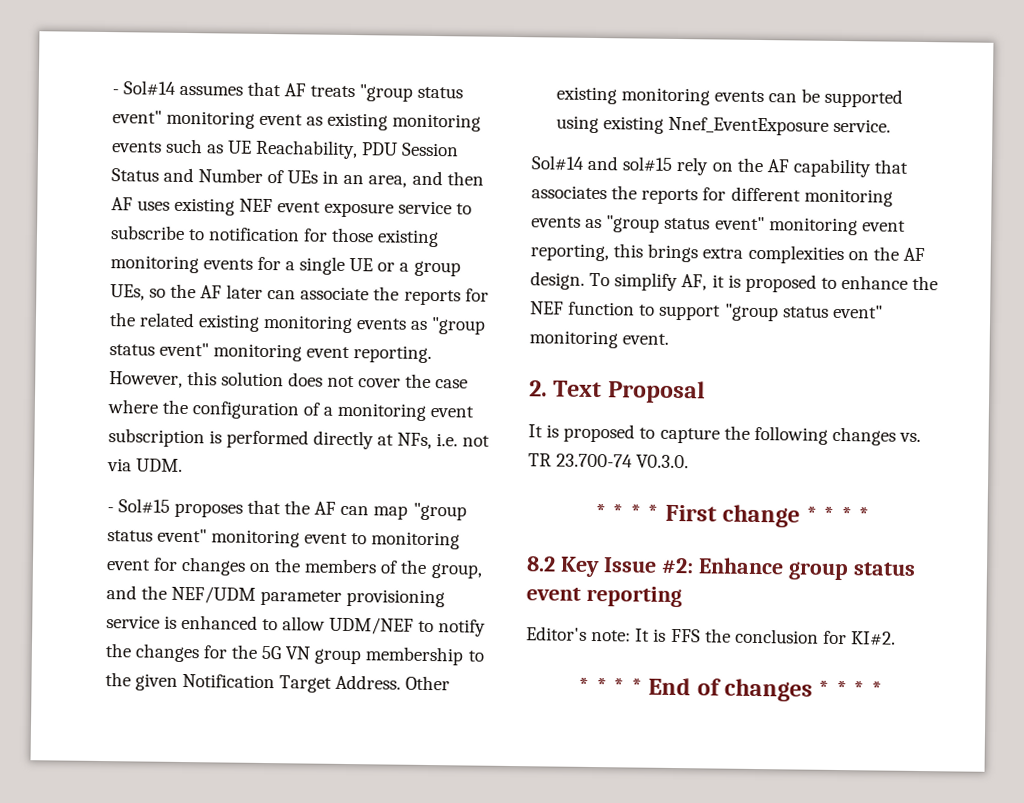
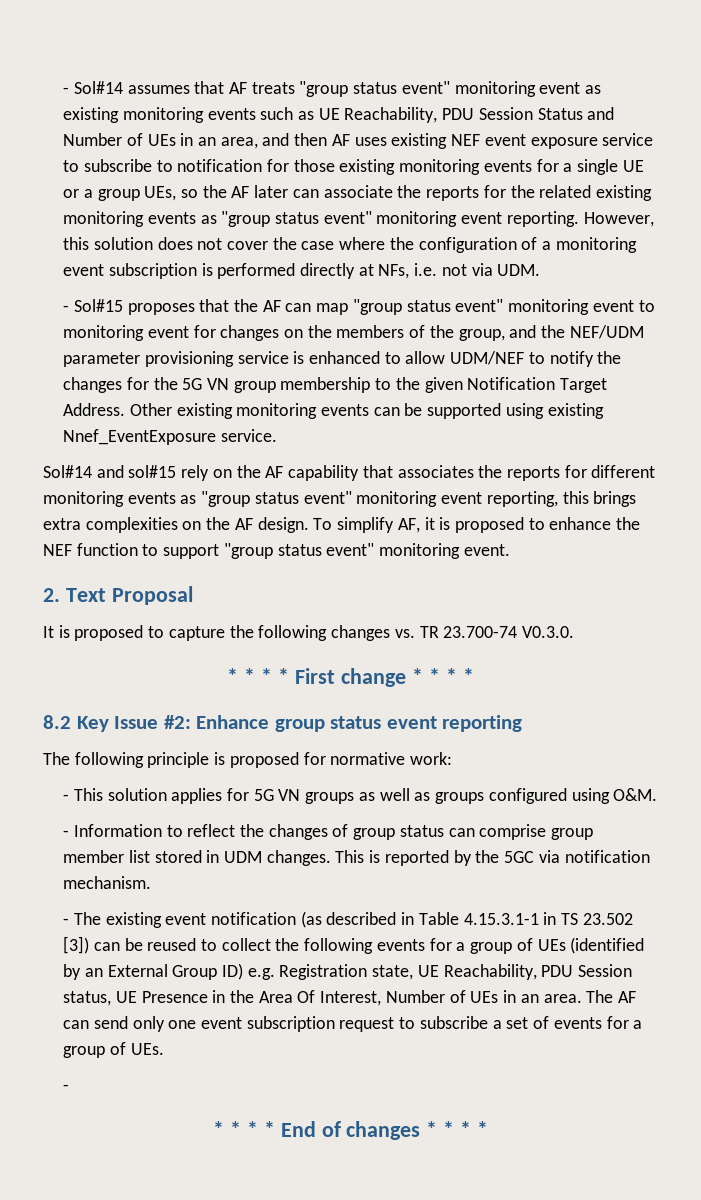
[526,626,897,646] Editor's note: It is FFS the conclusion for KI#2. -> [43,752,453,768] [63,788,658,804] [63,824,594,840] [63,850,650,866] [63,876,152,889] [63,911,633,928] [63,936,645,954] [63,963,633,980] [63,990,636,1006] [63,1016,643,1032] [63,1042,164,1058] [63,1084,70,1091] The following principle is proposed for normative work: // - This solution applies for 5G VN groups as well as groups configured using O&M. // - Information to reflect the changes of group status can comprise group member list stored in UDM changes. This is reported by the 5GC via notification mechanism. // - The existing event notification (as described in Table 4.15.3.1-1 in TS 23.502 [3]) can be reused to collect the following events for a group of UEs (identified by an External Group ID) e.g. Registration state, UE Reachability, PDU Session status, UE Presence in the Area Of Interest, Number of UEs in an area. The AF can send only one event subscription request to subscribe a set of events for a group of UEs. // -

